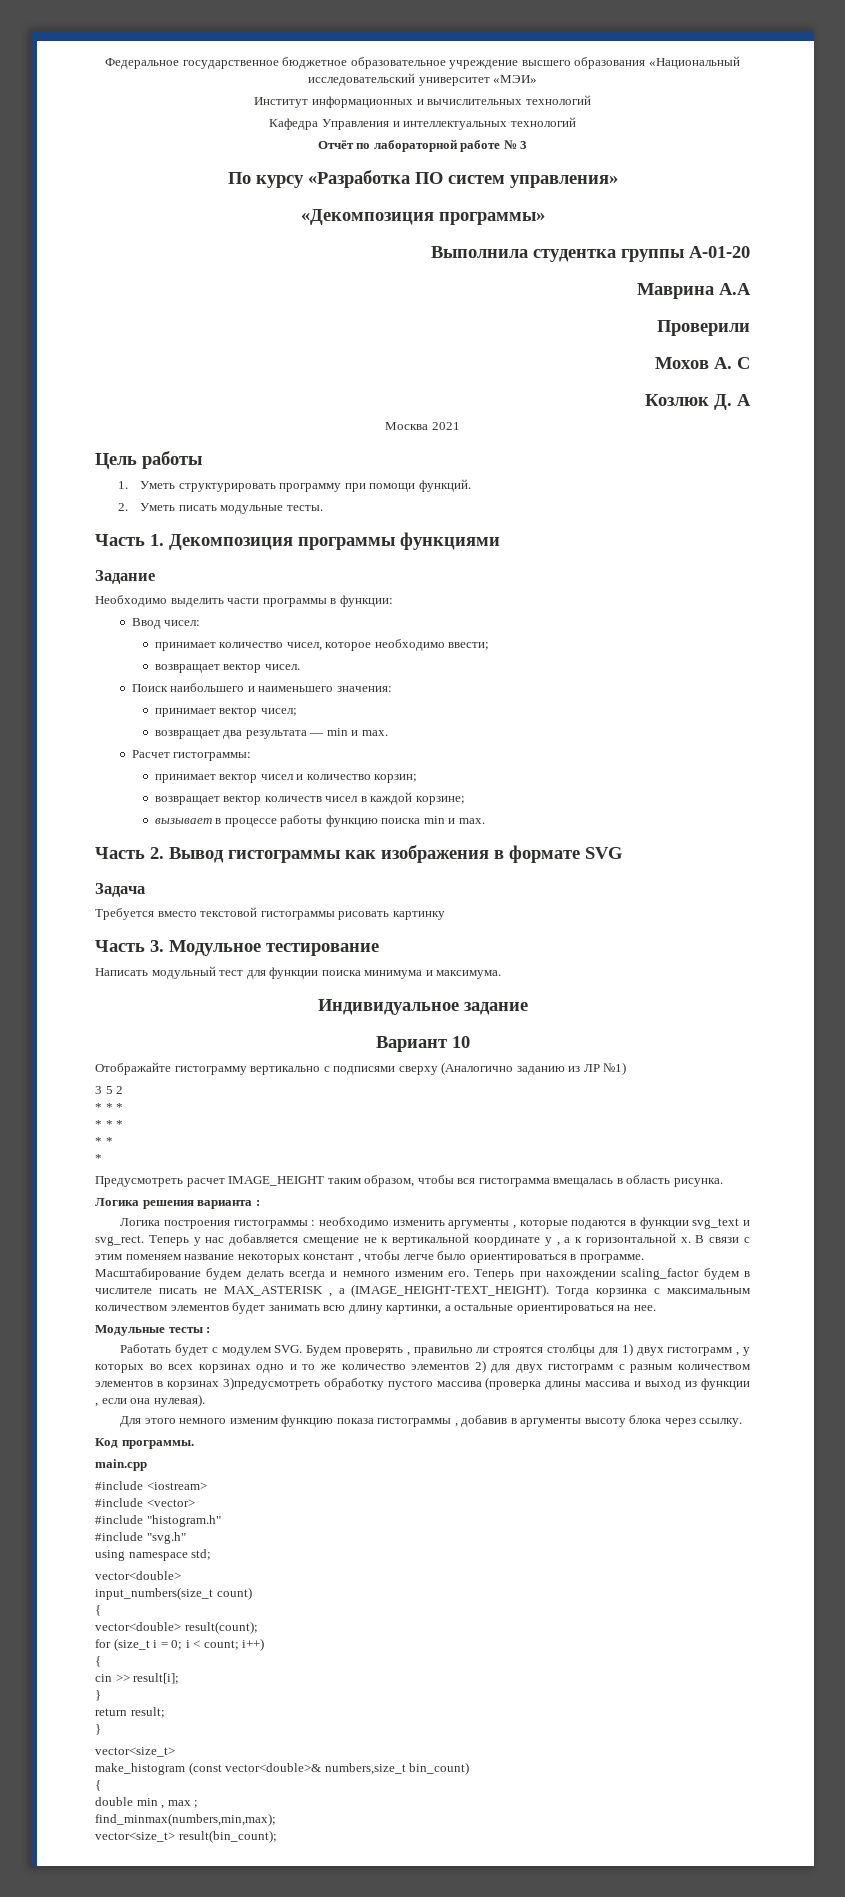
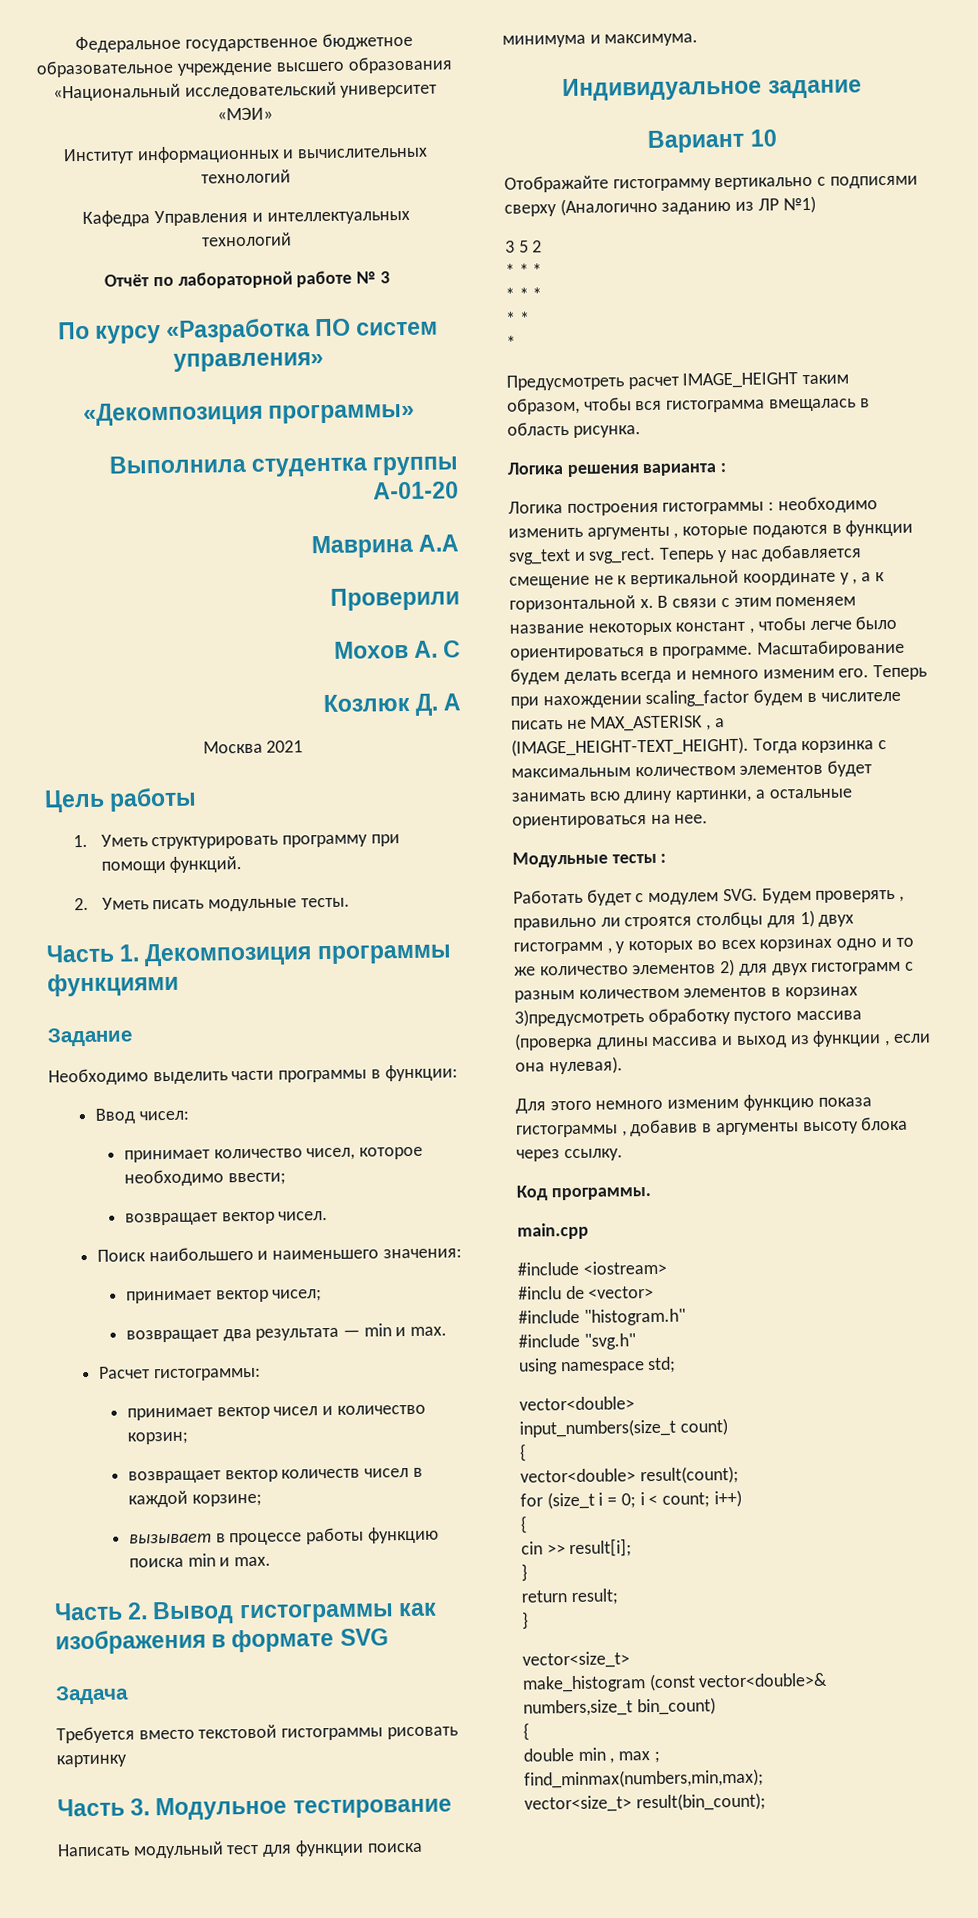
[95,1498,143,1507] #include -> [518,1285,585,1300] #inclu de

